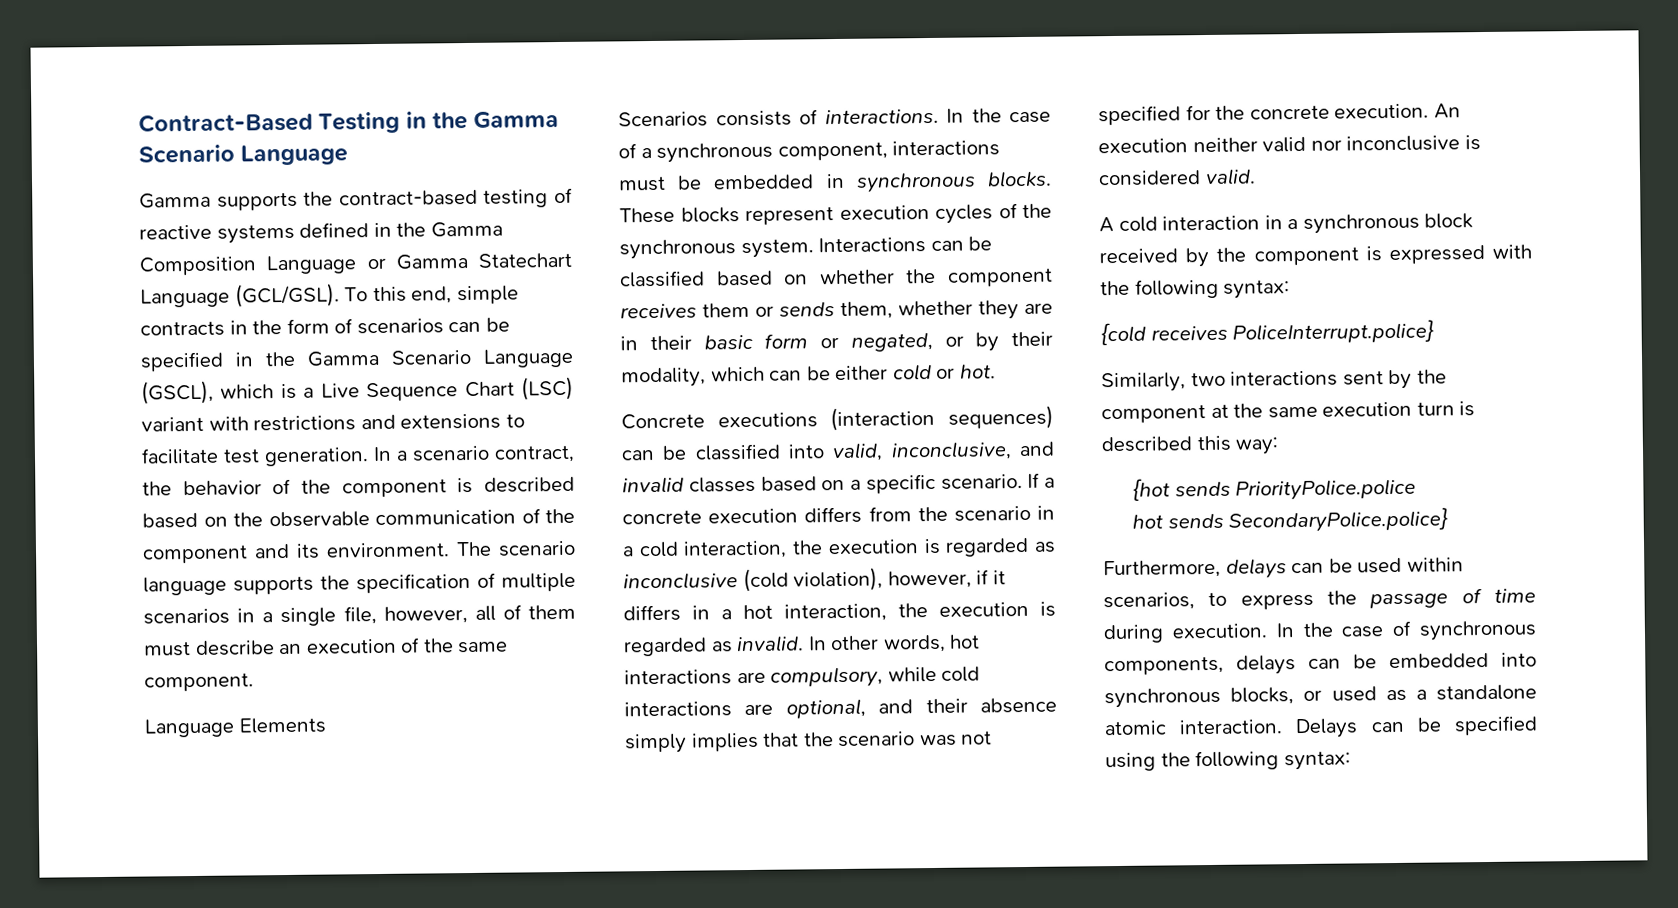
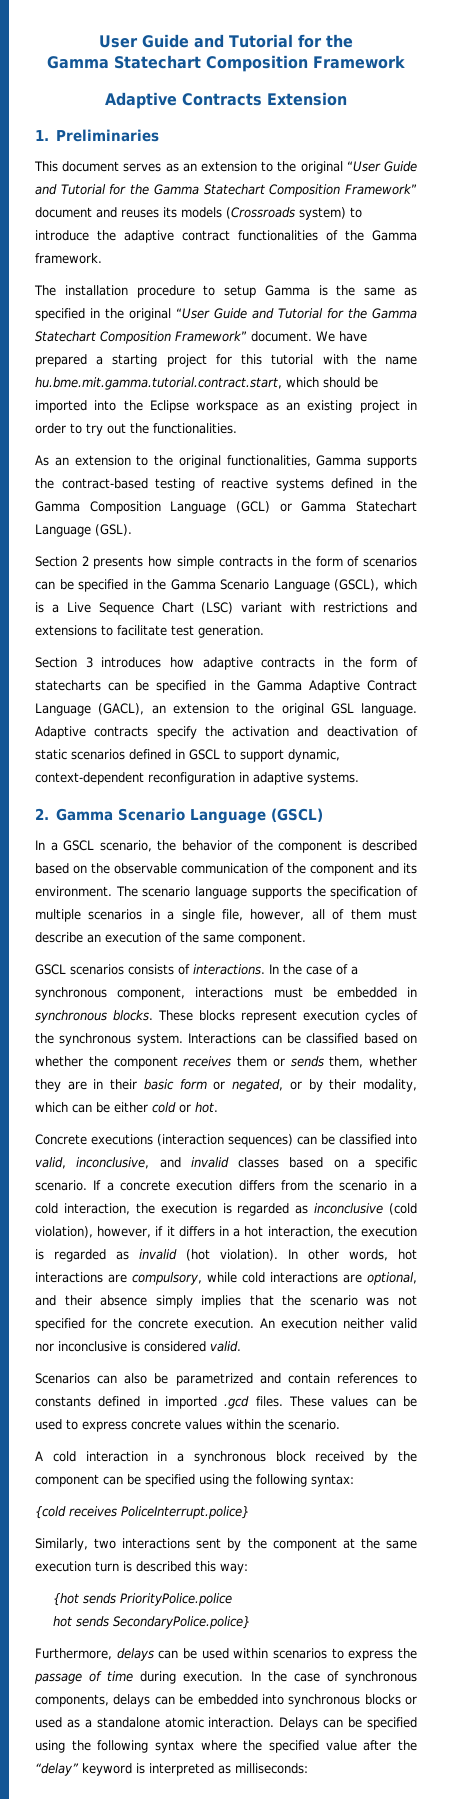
[138,111,560,134] [138,144,349,166] Contract-Based Testing in the Gamma Scenario Language // -> [99,34,353,48] [47,55,406,72] [105,92,347,109] [35,129,159,142] [34,161,417,174] [35,184,417,197] [35,207,362,220] [35,230,417,243] [35,253,102,264] [34,285,417,298] [35,308,417,321] [35,331,367,344] [35,354,418,367] [35,377,378,390] [35,400,417,413] [35,423,237,436] [35,455,311,468] User Guide and Tutorial for the // Gamma Statechart Composition Framework // Adaptive Contracts Extension // 1. Preliminaries // This document serves as an extension to the original “User Guide and Tutorial for the Gamma Statechart Composition Framework” document and reuses its models (Crossroads system) to introduce the adaptive contract functionalities of the Gamma framework. // The installation procedure to setup Gamma is the same as specified in the original “User Guide and Tutorial for the Gamma Statechart Composition Framework” document. We have prepared a starting project for this tutorial with the name hu.bme.mit.gamma.tutorial.contract.start, which should be imported into the Eclipse workspace as an existing project in order to try out the functionalities. // As an extension to the original functionalities,
(358, 265) none -> [236,501,270,513] (GCL)
[234,283,453,308] (GCL/GSL). To this end, -> [95,524,132,536] [35,556,173,569] (GSL). // Section 2 presents how
[373,445,575,463] In a scenario contract, -> [35,657,419,670] [35,680,417,693] [35,703,417,716] [35,726,418,739] [35,749,340,762] [35,772,359,785] [35,808,323,824] [35,840,152,852] // Section 3 introduces how adaptive contracts in the form of statecharts can be specified in the Gamma Adaptive Contract Language (GACL), an extension to the original GSL language. Adaptive contracts specify the activation and deactivation of static scenarios defined in GSCL to support dynamic, context-dependent reconfiguration in adaptive systems. // 2. Gamma Scenario Language (GSCL) // In a GSCL scenario,
[144,717,326,738] [618,111,708,128] Language Elements // Scenarios -> [35,964,124,975] GSCL scenarios
[736,635,805,653] invalid. -> [139,1249,278,1261] invalid (hot violation).
(1256, 177) none -> [35,1373,417,1386] [35,1396,417,1409] [35,1419,340,1432] // Scenarios can also be parametrized and contain references to constants defined in imported .gcd files. These values can be used to express concrete values within the scenario.
[1365,244,1532,265] is expressed with -> [103,1474,229,1487] can be specified using
[1103,592,1195,611] scenarios, -> [273,1648,327,1659] scenarios
[1230,687,1295,705] blocks, -> [364,1694,401,1705] blocks
[1283,751,1351,771] syntax: -> [155,1740,418,1753] [35,1763,308,1776] syntax where the specified value after the “delay” keyword is interpreted as milliseconds:

